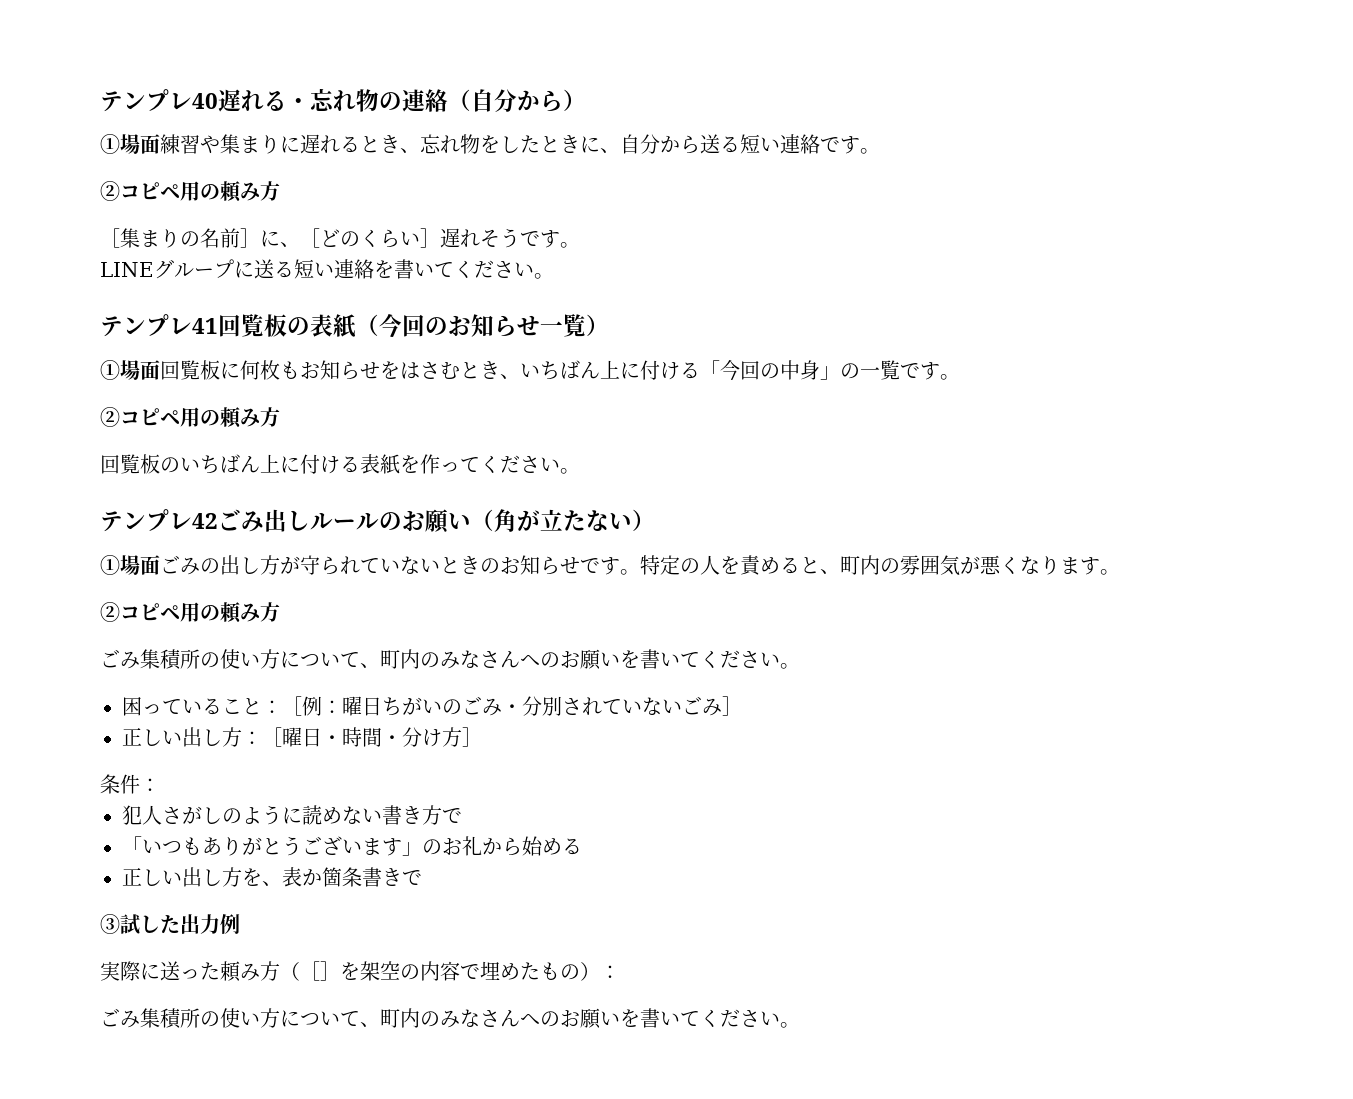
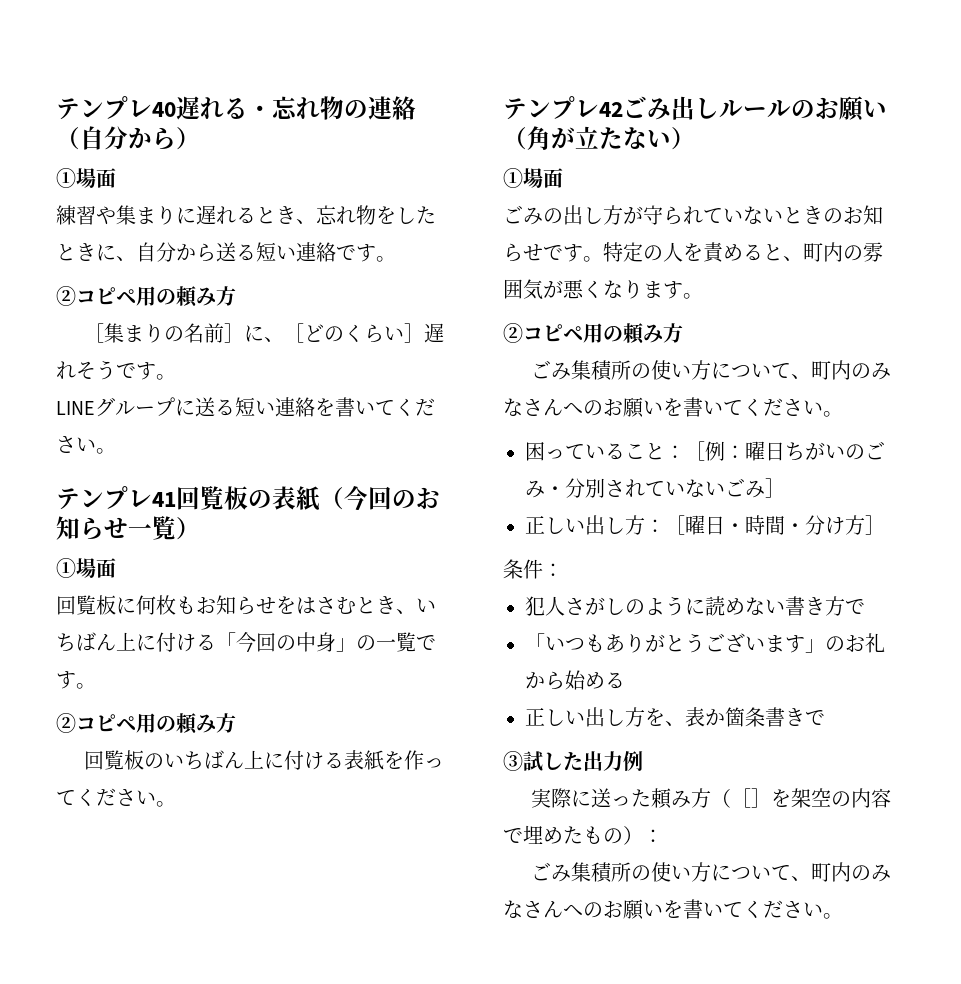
(160, 144) none -> (116, 178) //
(160, 370) none -> (116, 568) //
(160, 565) none -> (563, 178) //

